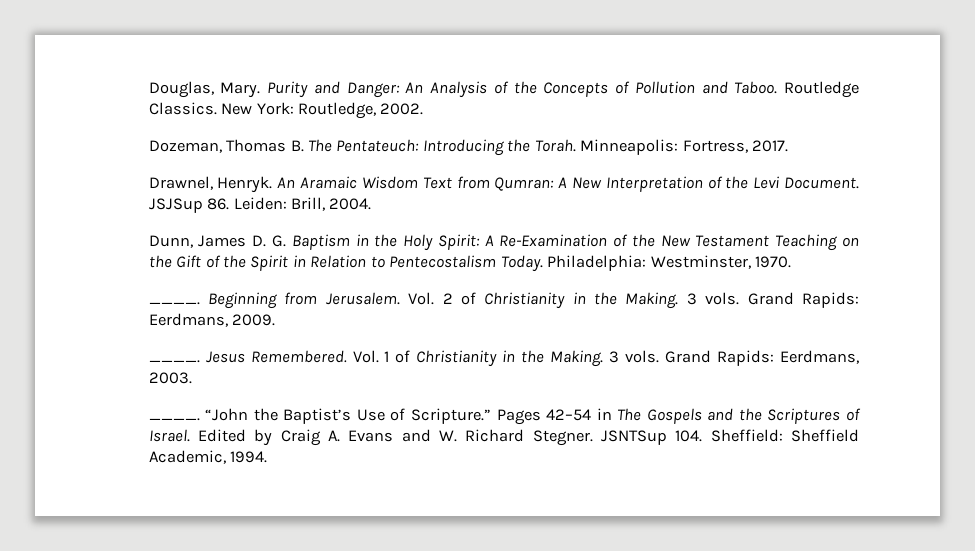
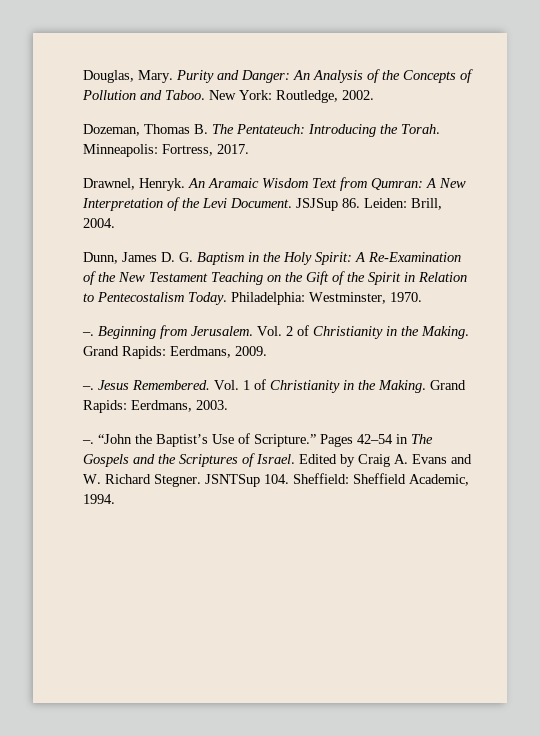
[784,81,859,98] [148,102,217,115] Routledge Classics. -> (205, 95) none
[148,302,200,305] ____. -> [81,332,94,336] –.
[686,292,740,305] 3 vols. -> (469, 332) none
[148,360,200,363] ____. -> [81,386,94,390] –.
[609,350,660,363] 3 vols. -> (426, 386) none
[148,418,200,421] ____. -> [81,440,94,444] –.

